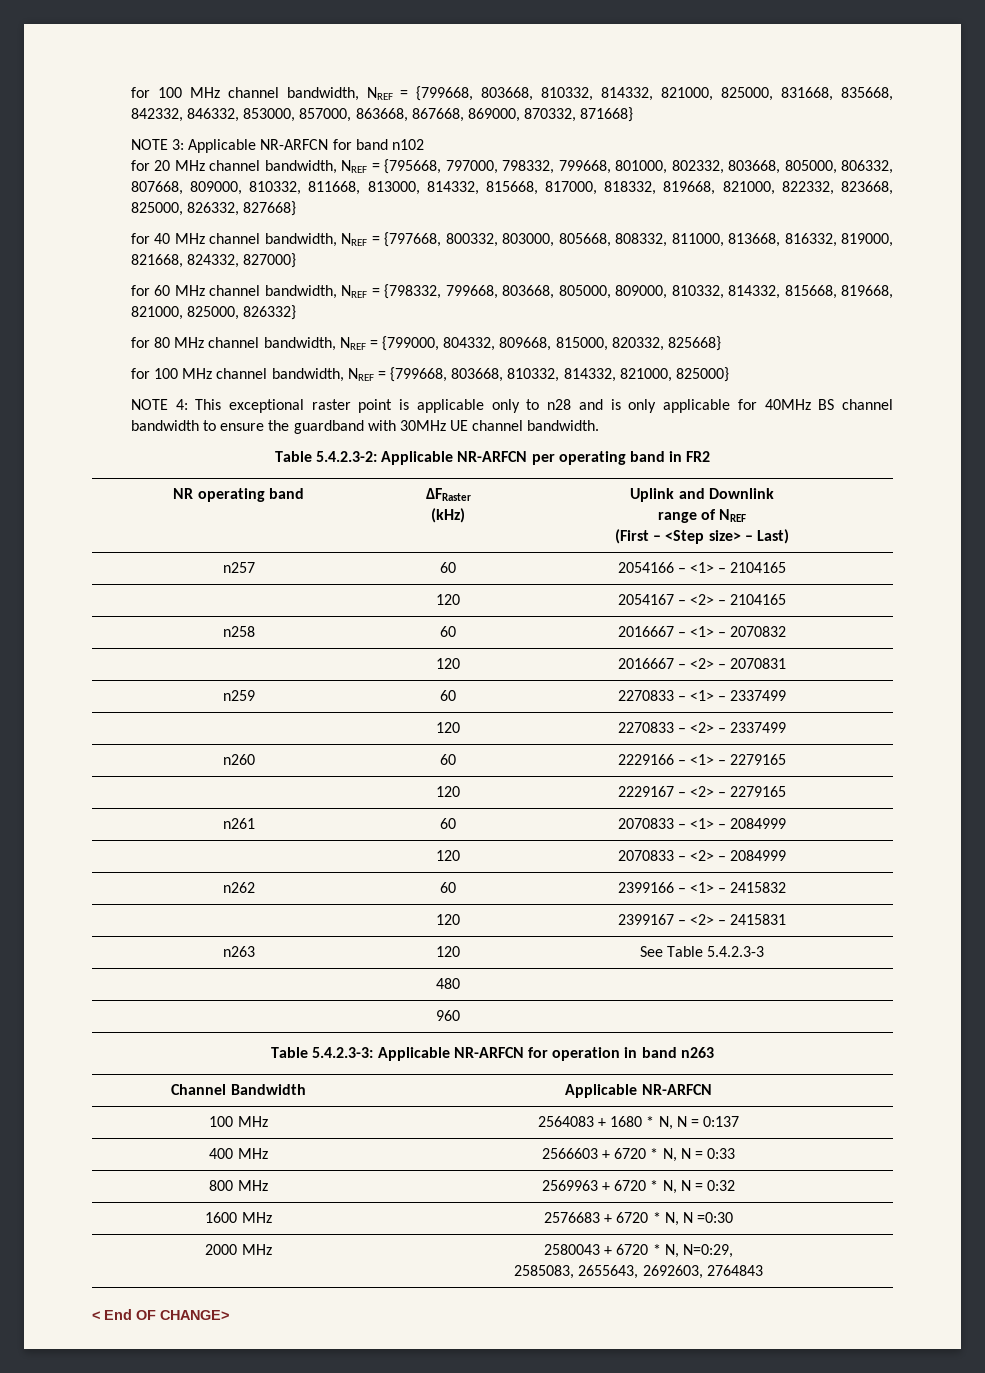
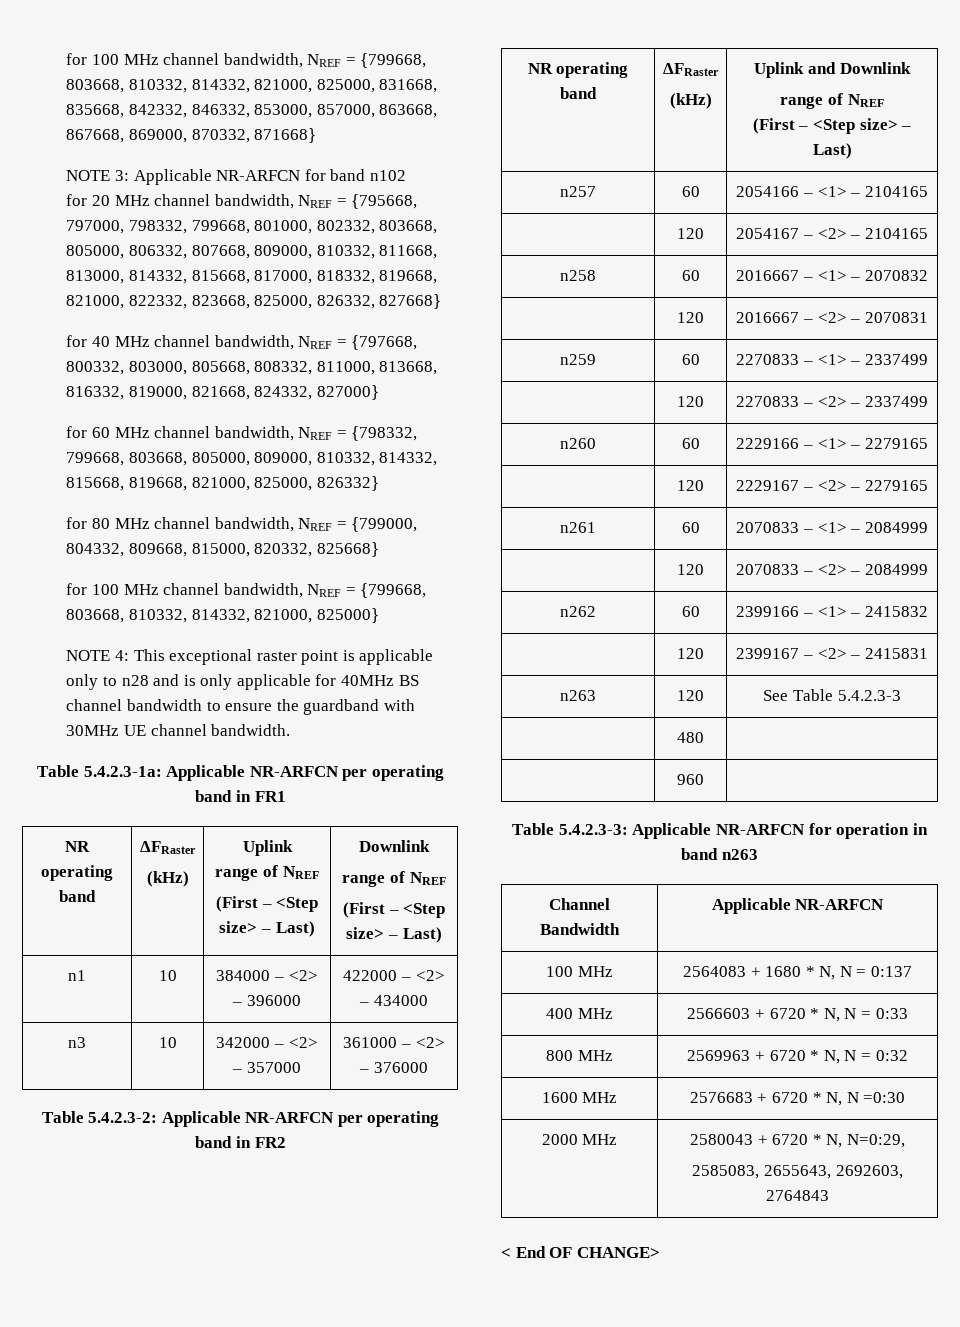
(600, 425) none -> [37,765,444,781] [195,790,286,802] [65,841,90,852] [41,865,113,881] [59,890,96,902] [140,841,196,854] [146,871,189,887] [242,840,293,856] [215,865,319,881] [215,896,319,912] [219,921,315,937] [359,840,430,852] [342,871,446,887] [342,902,446,918] [346,927,442,943] [68,970,86,981] [158,970,177,981] [216,970,318,981] [232,995,301,1006] [343,970,445,981] [359,995,428,1006] [68,1037,86,1048] [158,1037,177,1048] [216,1037,318,1048] [232,1062,301,1073] [343,1037,445,1048] [359,1062,428,1073] // Table 5.4.2.3-1a: Applicable NR-ARFCN per operating band in FR1 // NR operating band | ΔFRaster // (kHz) | Uplink // range of NREF // (First – <Step size> – Last) | Downlink // range of NREF // (First – <Step size> – Last) // n1 | 10 | 384000 – <2> – 396000 | 422000 – <2> – 434000 // n3 | 10 | 342000 – <2> – 357000 | 361000 – <2> – 376000

